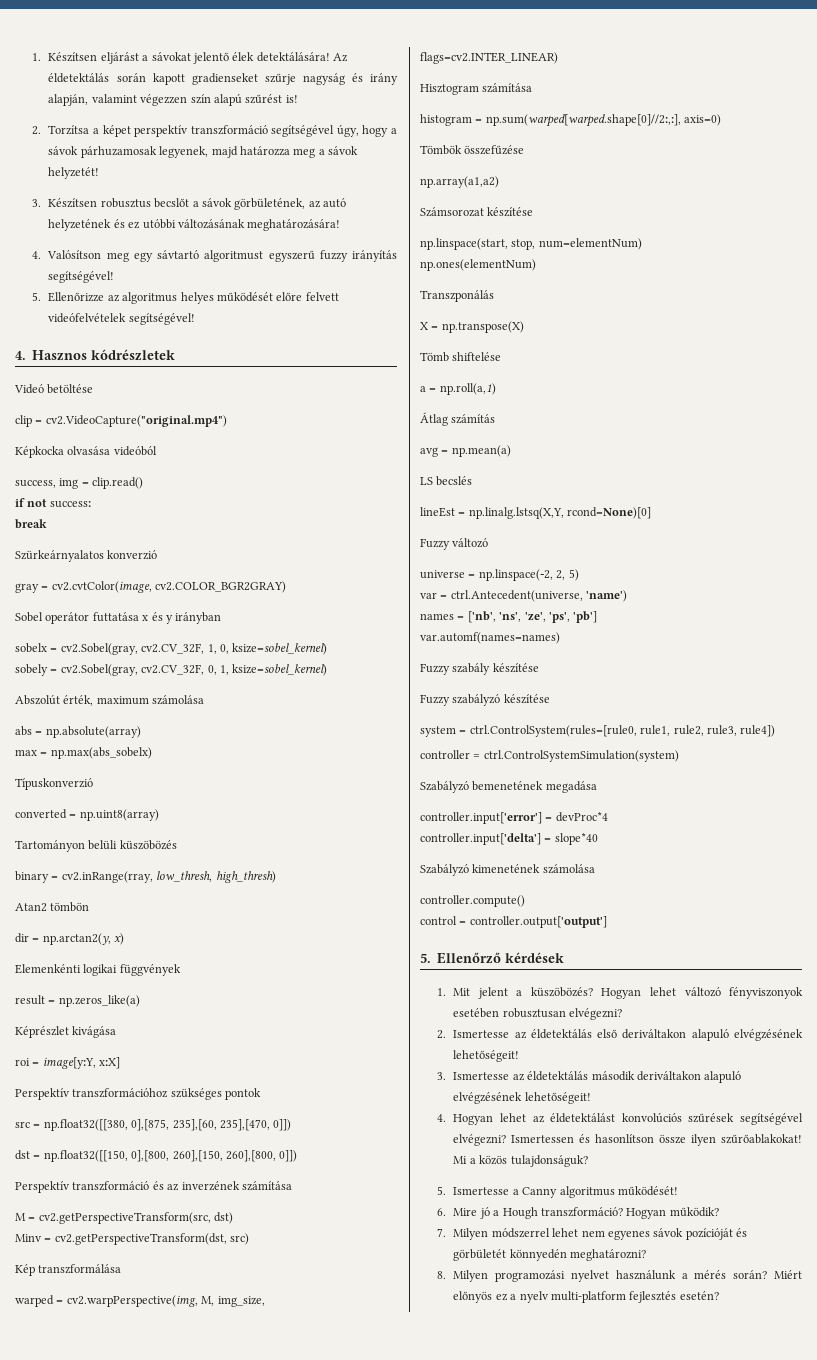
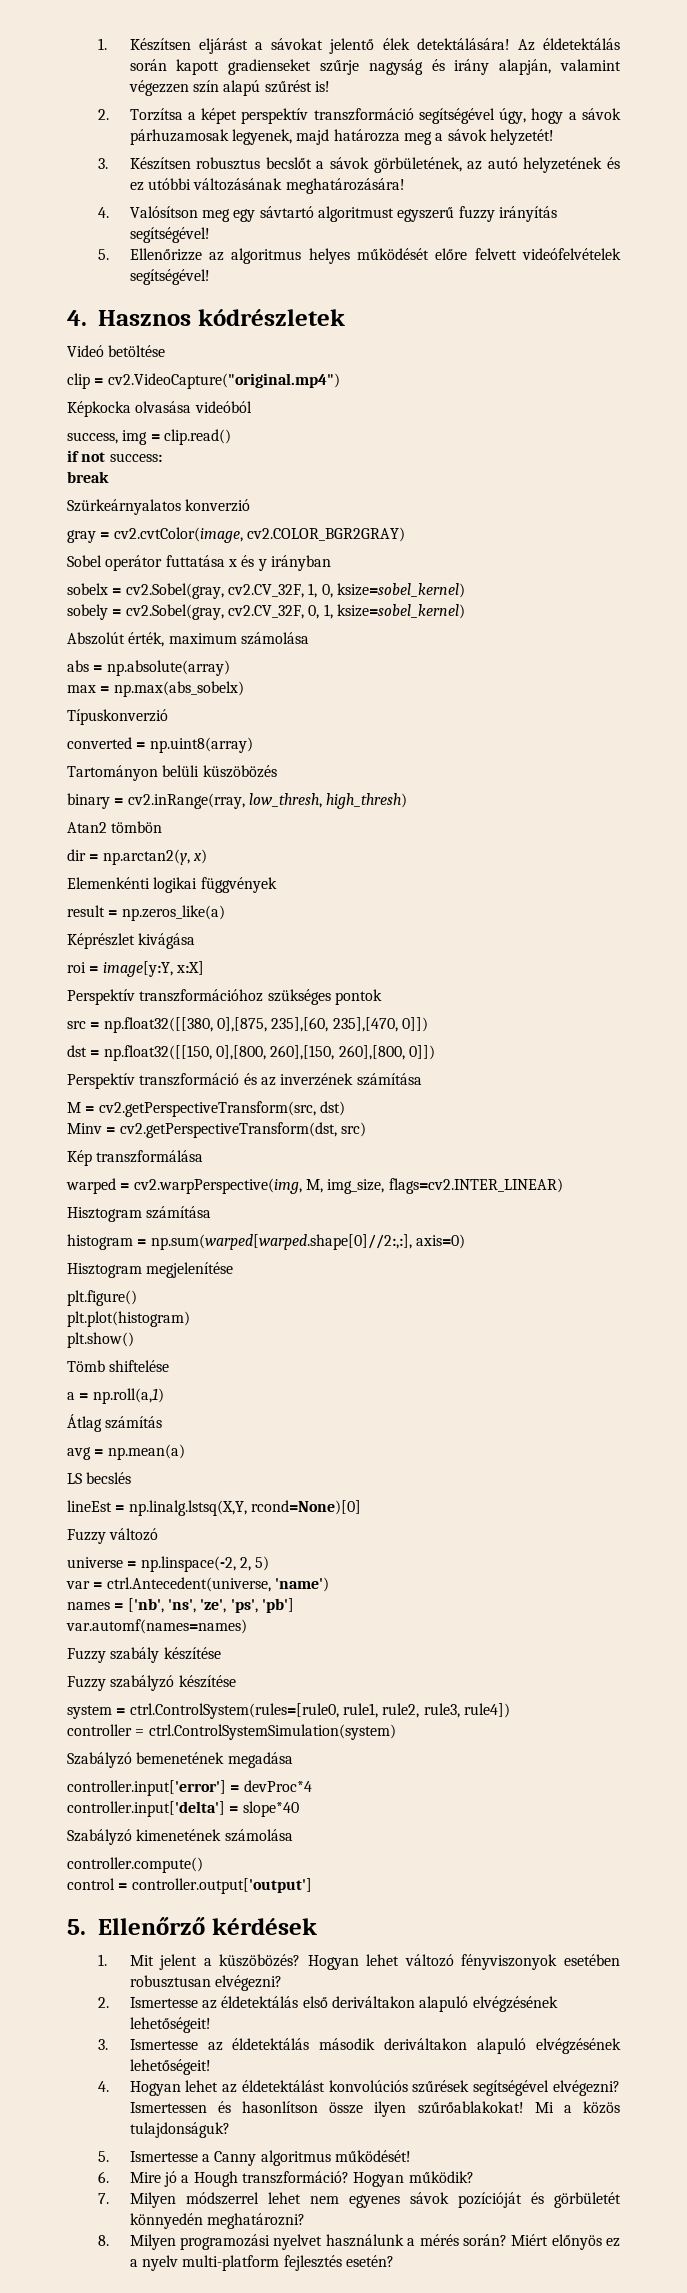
[420,145,525,155] [420,176,499,188] [420,207,534,217] [420,238,642,250] [420,259,536,271] [420,290,494,302] [420,321,524,333] Tömbök összefűzése // np.array(a1,a2) // Számsorozat készítése // np.linspace(start, stop, num=elementNum) // np.ones(elementNum) // Transzponálás // X = np.transpose(X) -> [67,1262,234,1278] [67,1290,137,1306] [67,1311,190,1327] [67,1332,134,1348] Hisztogram megjelenítése // plt.figure() // plt.plot(histogram) // plt.show()

